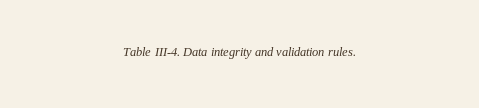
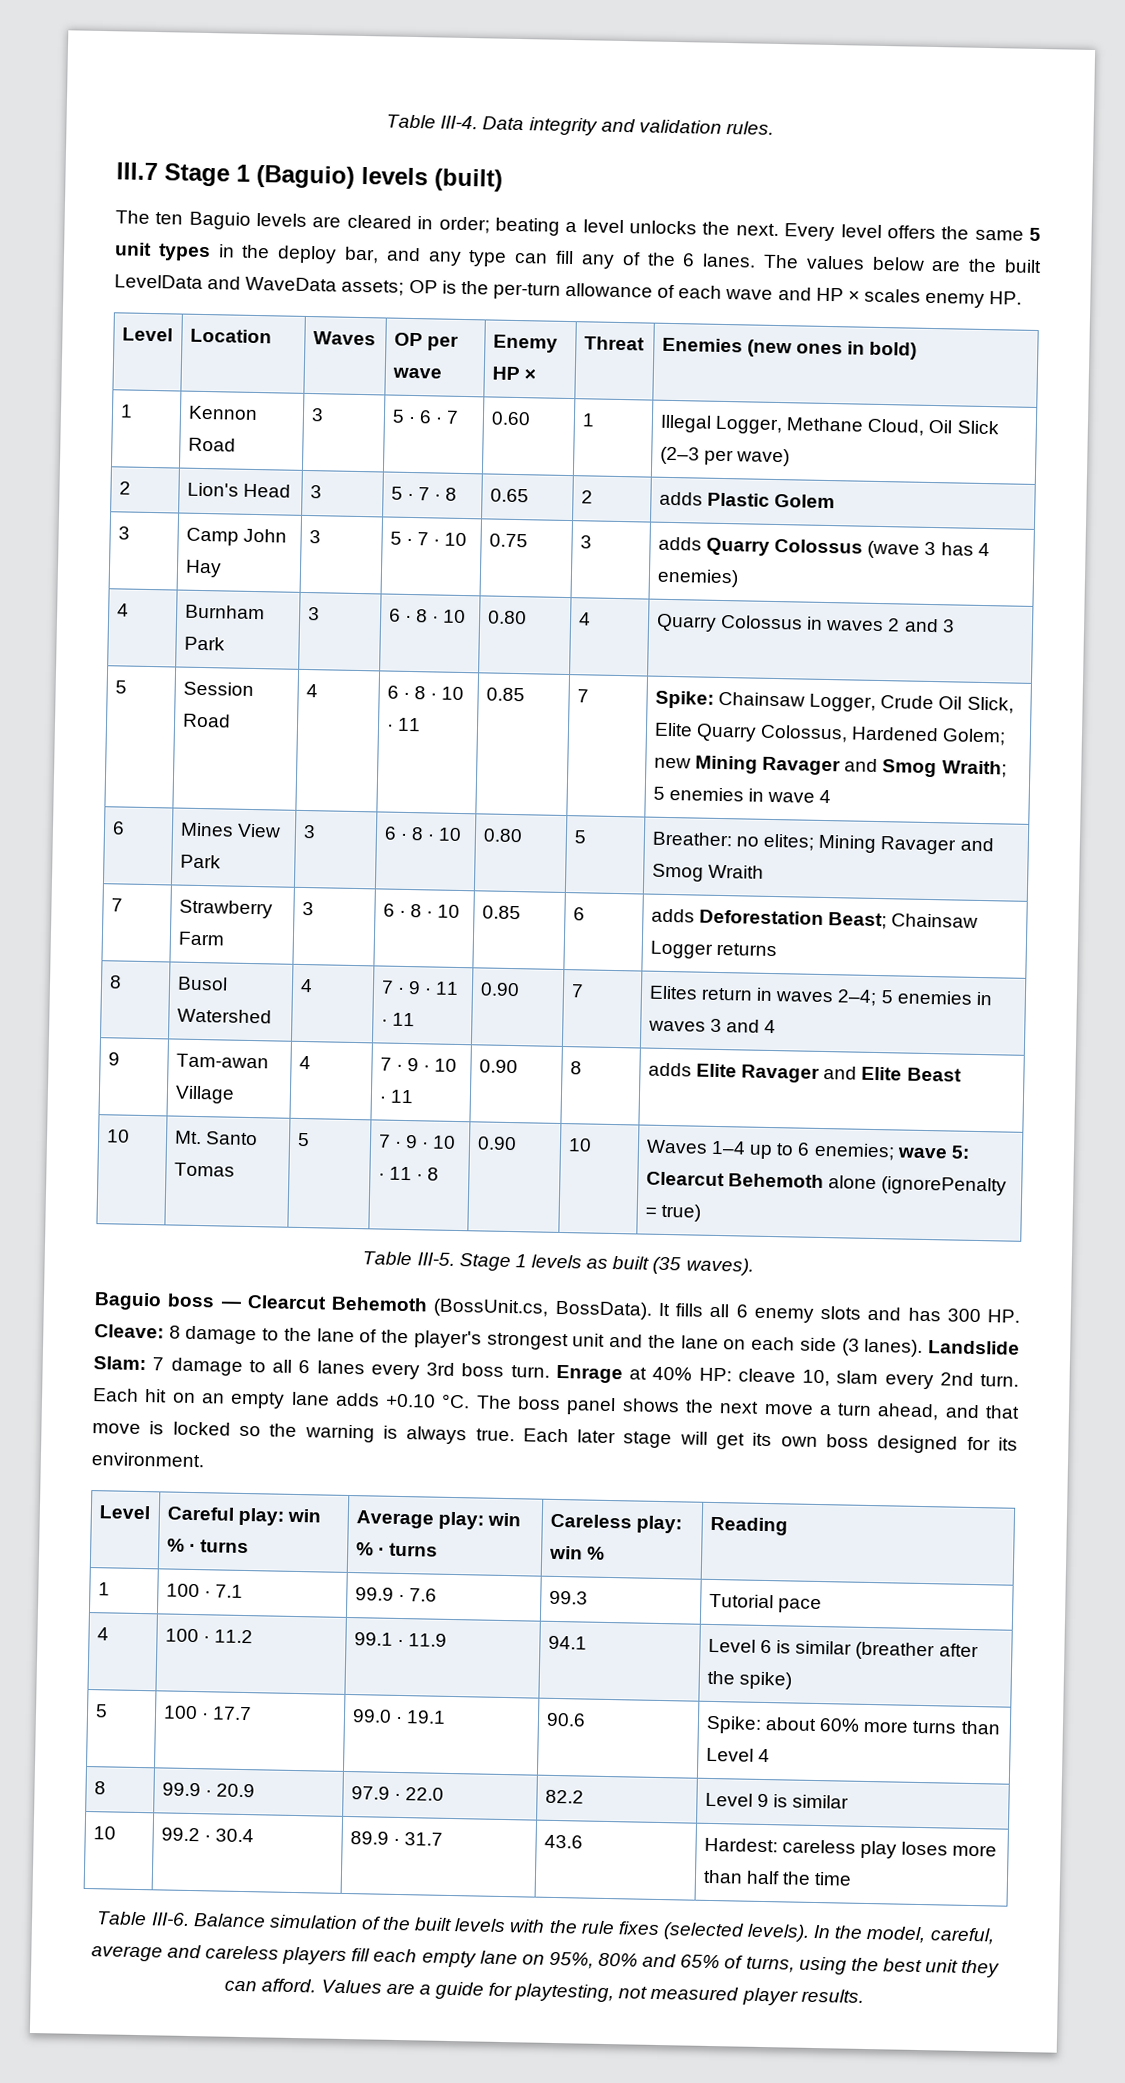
(356, 51) none -> [116,162,503,192] [115,210,1041,242] [115,242,1043,274] [114,274,1023,308] [121,327,173,342] [189,328,272,344] [312,331,376,346] [393,332,460,351] [391,367,442,379] [492,334,558,353] [491,366,537,381] [583,336,645,351] [661,337,918,360] [119,404,133,418] [187,405,258,421] [187,437,236,452] [310,408,324,422] [391,409,460,424] [490,411,531,426] [581,413,595,427] [659,414,999,436] [659,446,791,467] [118,481,131,495] [186,482,292,498] [309,485,322,499] [390,486,458,501] [489,488,529,503] [580,490,593,504] [658,491,836,509] [117,526,130,540] [185,527,288,546] [184,559,222,578] [308,530,321,544] [389,531,468,547] [488,533,528,548] [579,535,592,549] [657,536,990,559] [656,568,739,588] [116,603,129,617] [184,604,265,620] [183,636,225,651] [307,607,320,621] [388,608,467,624] [487,610,527,625] [577,612,591,626] [655,613,955,633] [114,680,127,694] [182,681,254,697] [181,713,231,728] [305,684,318,698] [386,685,465,701] [385,717,422,732] [485,687,525,702] [576,689,589,703] [654,690,1014,714] [653,722,1007,746] [653,755,1007,778] [652,786,832,804] [111,821,125,835] [179,822,282,838] [179,854,221,869] [302,824,316,839] [383,826,463,842] [482,828,523,843] [573,830,587,844] [651,831,994,855] [651,863,765,882] [110,898,123,912] [178,899,273,919] [177,931,225,946] [301,901,314,916] [382,903,461,919] [481,905,521,920] [572,907,585,921] [650,908,979,930] [649,940,778,959] [108,975,122,989] [176,976,228,991] [176,1008,272,1024] [299,978,313,993] [380,980,460,996] [380,1012,416,1027] [479,982,520,997] [570,984,584,998] [648,985,993,1007] [647,1018,777,1034] [107,1052,120,1066] [175,1053,269,1069] [174,1085,235,1104] [298,1055,311,1070] [379,1057,458,1072] [378,1089,415,1104] [478,1059,518,1074] [569,1061,582,1075] [647,1062,962,1083] [105,1129,130,1143] [173,1130,259,1146] [173,1162,235,1177] [296,1132,310,1147] [377,1134,457,1149] [377,1166,440,1181] [476,1136,517,1151] [567,1138,592,1152] [645,1139,970,1161] [645,1171,1008,1196] [644,1203,702,1222] [362,1251,754,1276] [94,1292,1020,1323] [94,1324,1020,1357] [93,1356,1019,1390] [93,1388,1020,1421] [92,1421,1018,1454] [91,1452,205,1468] [98,1505,151,1520] [166,1506,322,1526] [166,1538,250,1554] [355,1510,522,1530] [355,1542,439,1557] [549,1513,683,1534] [548,1545,606,1560] [709,1516,788,1536] [97,1582,110,1596] [165,1583,244,1598] [354,1587,438,1602] [548,1590,588,1605] [708,1593,823,1614] [96,1627,109,1641] [164,1628,254,1644] [353,1632,448,1647] [547,1635,587,1650] [707,1638,979,1661] [706,1670,793,1690] [94,1704,108,1718] [162,1705,253,1721] [351,1709,447,1724] [545,1712,586,1727] [705,1715,1001,1735] [705,1747,771,1763] [93,1781,106,1795] [161,1782,256,1798] [350,1786,445,1801] [544,1789,584,1804] [704,1792,850,1809] [92,1826,116,1840] [160,1827,255,1843] [349,1831,444,1846] [543,1834,583,1849] [703,1837,998,1859] [702,1869,853,1886] [96,1911,995,1945] [90,1944,1001,1978] [224,1978,864,2006] // III.7 Stage 1 (Baguio) levels (built) // The ten Baguio levels are cleared in order; beating a level unlocks the next. Every level offers the same 5 unit types in the deploy bar, and any type can fill any of the 6 lanes. The values below are the built LevelData and WaveData assets; OP is the per-turn allowance of each wave and HP × scales enemy HP. // Level | Location | Waves | OP per wave | Enemy HP × | Threat | Enemies (new ones in bold) // 1 | Kennon Road | 3 | 5 · 6 · 7 | 0.60 | 1 | Illegal Logger, Methane Cloud, Oil Slick (2–3 per wave) // 2 | Lion's Head | 3 | 5 · 7 · 8 | 0.65 | 2 | adds Plastic Golem // 3 | Camp John Hay | 3 | 5 · 7 · 10 | 0.75 | 3 | adds Quarry Colossus (wave 3 has 4 enemies) // 4 | Burnham Park | 3 | 6 · 8 · 10 | 0.80 | 4 | Quarry Colossus in waves 2 and 3 // 5 | Session Road | 4 | 6 · 8 · 10 · 11 | 0.85 | 7 | Spike: Chainsaw Logger, Crude Oil Slick, Elite Quarry Colossus, Hardened Golem; new Mining Ravager and Smog Wraith; 5 enemies in wave 4 // 6 | Mines View Park | 3 | 6 · 8 · 10 | 0.80 | 5 | Breather: no elites; Mining Ravager and Smog Wraith // 7 | Strawberry Farm | 3 | 6 · 8 · 10 | 0.85 | 6 | adds Deforestation Beast; Chainsaw Logger returns // 8 | Busol Watershed | 4 | 7 · 9 · 11 · 11 | 0.90 | 7 | Elites return in waves 2–4; 5 enemies in waves 3 and 4 // 9 | Tam-awan Village | 4 | 7 · 9 · 10 · 11 | 0.90 | 8 | adds Elite Ravager and Elite Beast // 10 | Mt. Santo Tomas | 5 | 7 · 9 · 10 · 11 · 8 | 0.90 | 10 | Waves 1–4 up to 6 enemies; wave 5: Clearcut Behemoth alone (ignorePenalty = true) // Table III-5. Stage 1 levels as built (35 waves). // Baguio boss — Clearcut Behemoth (BossUnit.cs, BossData). It fills all 6 enemy slots and has 300 HP. Cleave: 8 damage to the lane of the player's strongest unit and the lane on each side (3 lanes). Landslide Slam: 7 damage to all 6 lanes every 3rd boss turn. Enrage at 40% HP: cleave 10, slam every 2nd turn. Each hit on an empty lane adds +0.10 °C. The boss panel shows the next move a turn ahead, and that move is locked so the warning is always true. Each later stage will get its own boss designed for its environment. // Level | Careful play: win % · turns | Average play: win % · turns | Careless play: win % | Reading // 1 | 100 · 7.1 | 99.9 · 7.6 | 99.3 | Tutorial pace // 4 | 100 · 11.2 | 99.1 · 11.9 | 94.1 | Level 6 is similar (breather after the spike) // 5 | 100 · 17.7 | 99.0 · 19.1 | 90.6 | Spike: about 60% more turns than Level 4 // 8 | 99.9 · 20.9 | 97.9 · 22.0 | 82.2 | Level 9 is similar // 10 | 99.2 · 30.4 | 89.9 · 31.7 | 43.6 | Hardest: careless play loses more than half the time // Table III-6. Balance simulation of the built levels with the rule fixes (selected levels). In the model, careful, average and careless players fill each empty lane on 95%, 80% and 65% of turns, using the best unit they can afford. Values are a guide for playtesting, not measured player results.

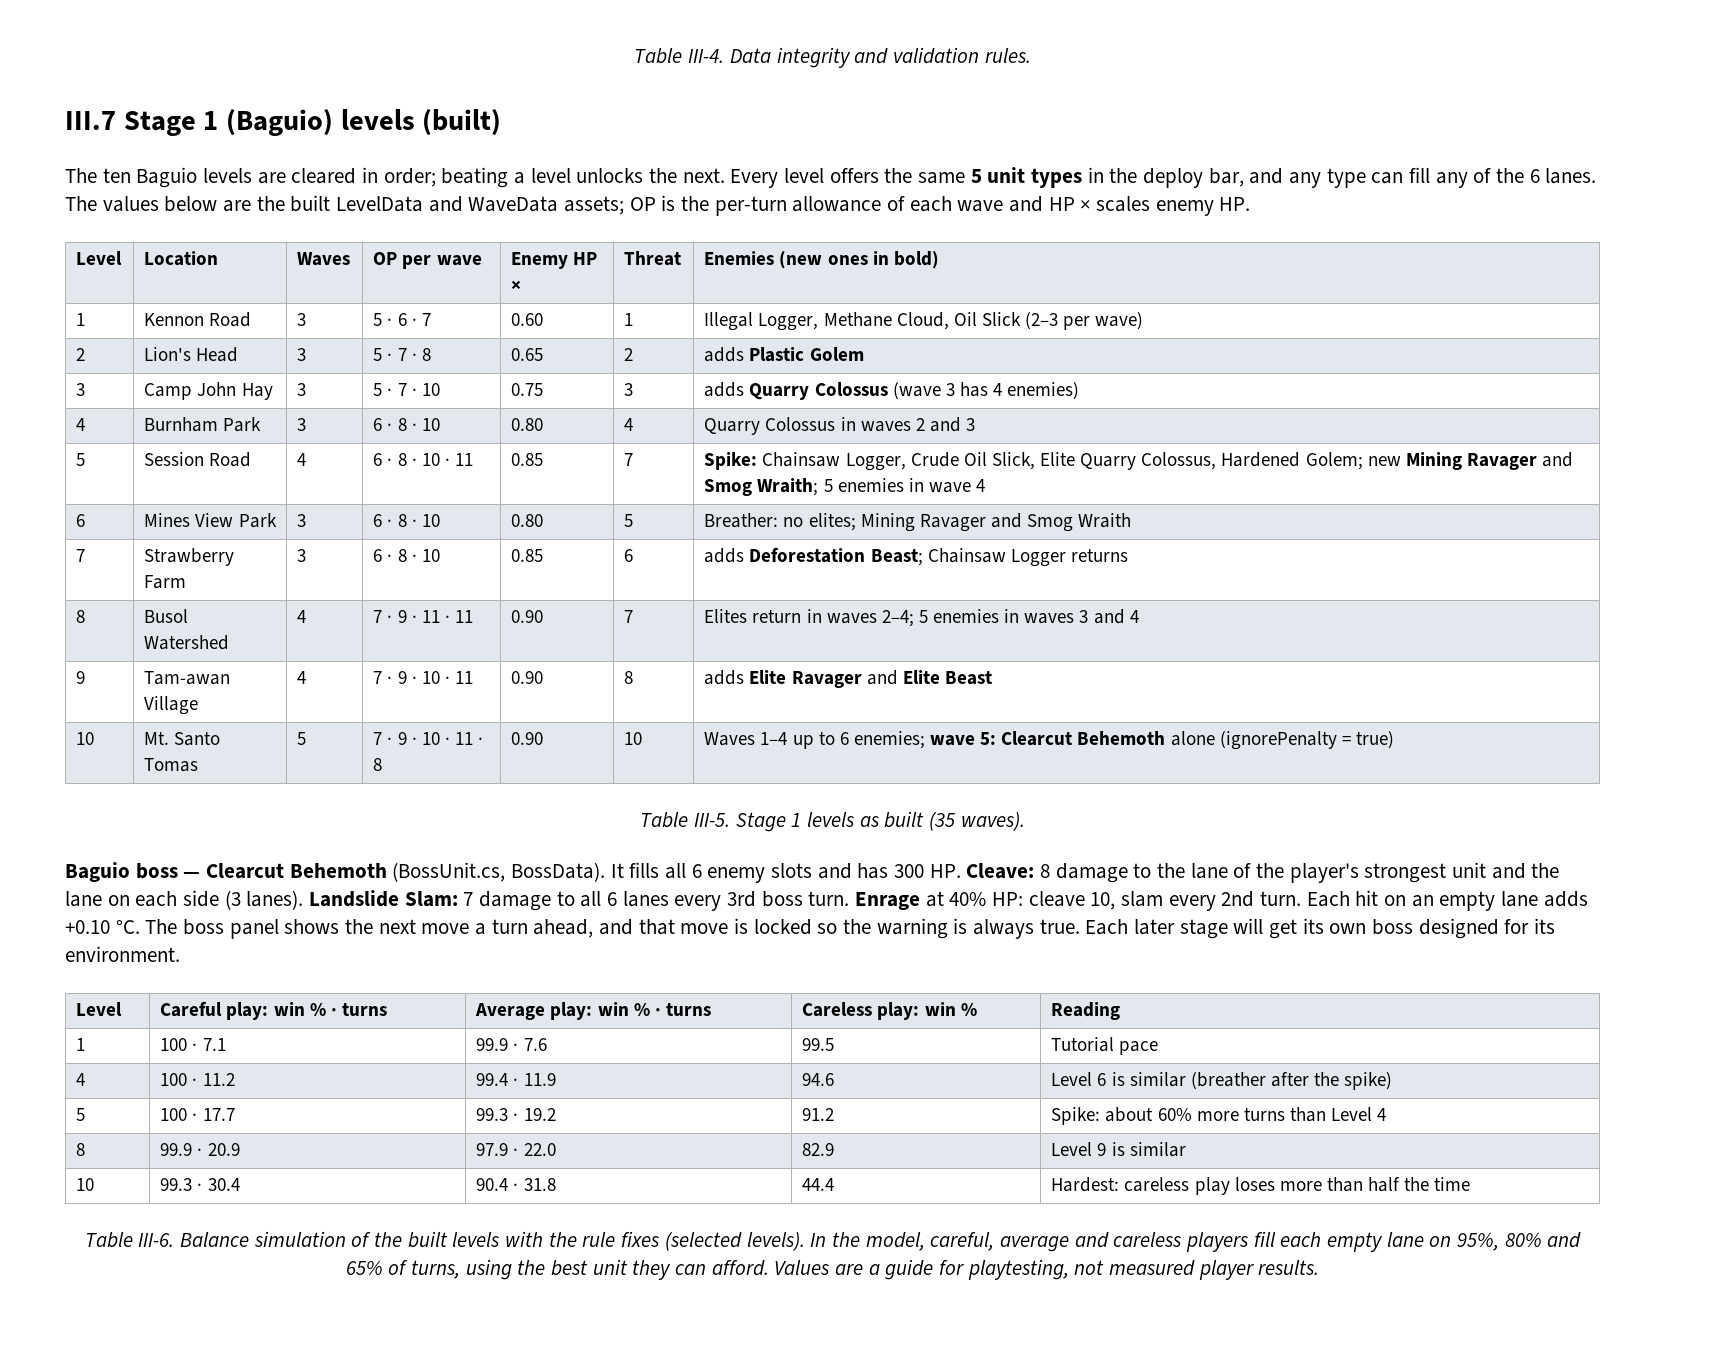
[548,1590,588,1605] 99.3 -> [802,1038,835,1051] 99.5
[353,1632,393,1646] 99.1 -> [476,1073,509,1086] 99.4
[547,1635,587,1650] 94.1 -> [802,1073,835,1086] 94.6
[351,1709,447,1724] [545,1712,586,1727] 99.0 · 19.1 | 90.6 -> [476,1108,556,1121] [802,1108,835,1121] 99.3 · 19.2 | 91.2
[544,1789,584,1804] 82.2 -> [802,1143,835,1156] 82.9
[160,1827,200,1842] 99.2 -> [160,1178,193,1191] 99.3
[349,1831,444,1846] [543,1834,583,1849] 89.9 · 31.7 | 43.6 -> [476,1178,556,1191] [802,1178,835,1191] 90.4 · 31.8 | 44.4

